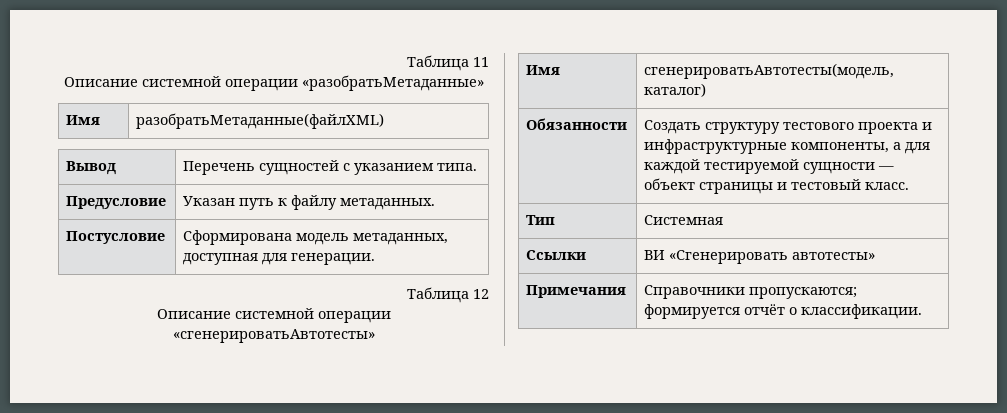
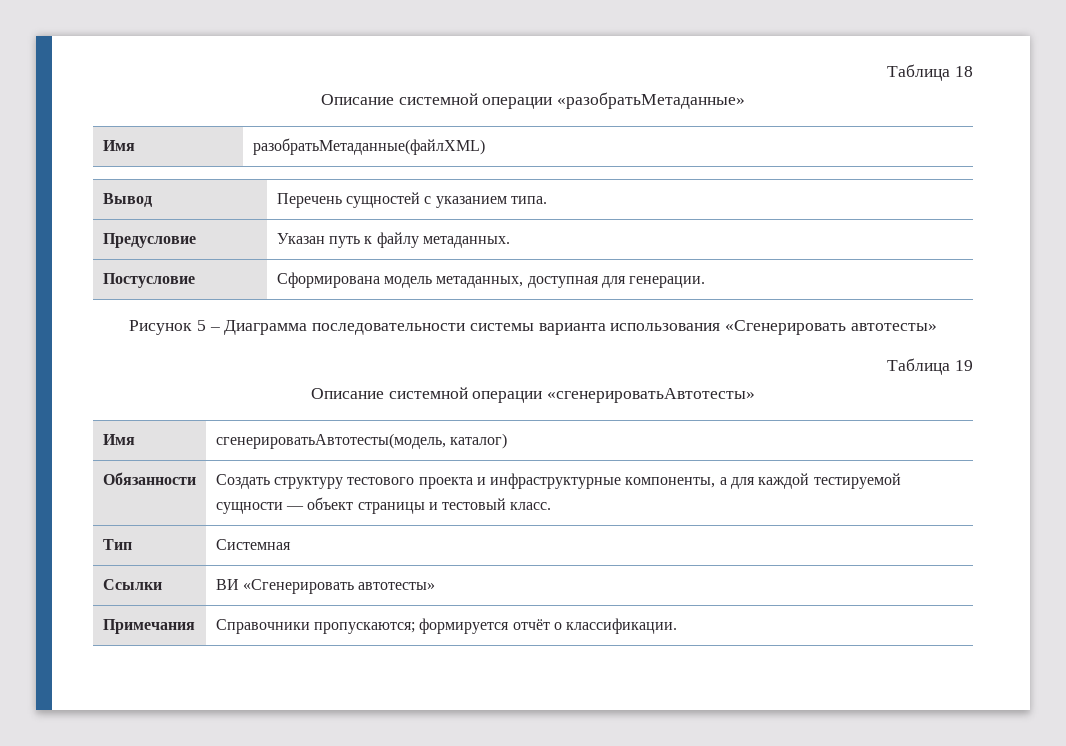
[407,55,489,71] Таблица 11 -> [887,64,973,81] Таблица 18
[407,287,489,303] // Таблица 12 -> [129,320,937,335] [887,358,973,375] // Рисунок 5 – Диаграмма последовательности системы варианта использования «Сгенерировать автотесты» // Таблица 19

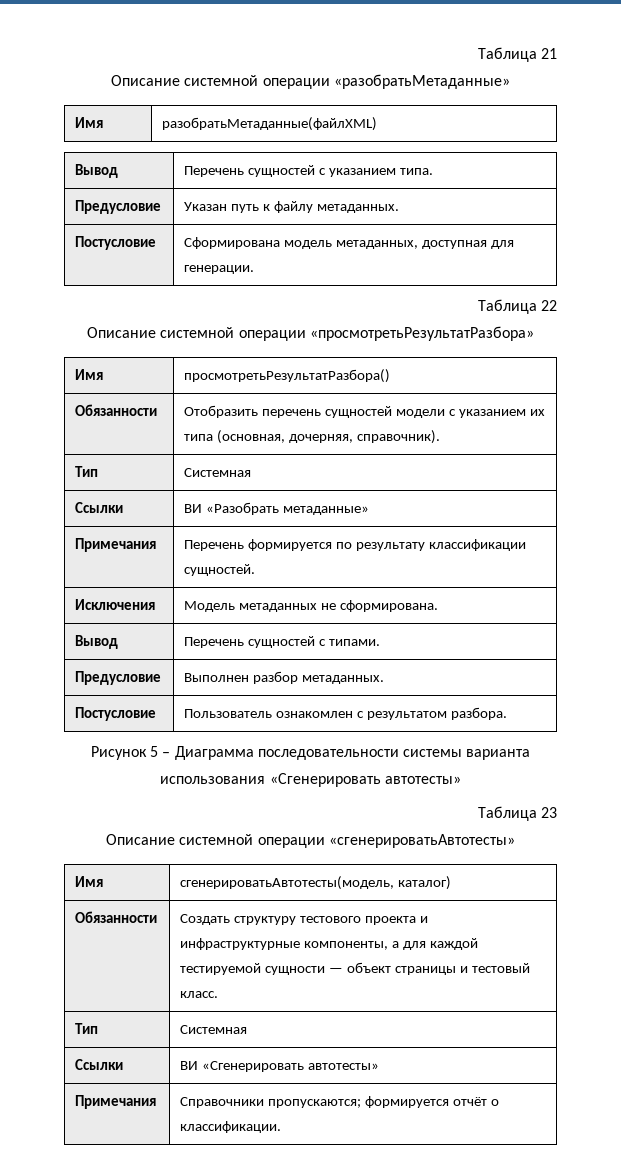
[887,64,973,81] Таблица 18 -> [477,47,557,62] Таблица 21
(706, 282) none -> [477,299,557,314] [87,326,534,341] [75,369,104,380] [184,369,391,383] [75,404,158,416] [184,405,545,418] [184,430,441,444] [75,466,99,477] [184,468,252,477] [75,502,124,513] [184,502,370,515] [75,538,157,552] [184,539,526,551] [184,564,256,576] [75,599,156,610] [184,600,439,612] [75,635,119,649] [184,636,381,648] [75,671,162,685] [184,671,385,684] [75,707,157,721] [184,707,507,720] // Таблица 22 // Описание системной операции «просмотретьРезультатРазбора» // Имя | просмотретьРезультатРазбора() // Обязанности | Отобразить перечень сущностей модели с указанием их типа (основная, дочерняя, справочник). // Тип | Системная // Ссылки | ВИ «Разобрать метаданные» // Примечания | Перечень формируется по результату классификации сущностей. // Исключения | Модель метаданных не сформирована. // Вывод | Перечень сущностей с типами. // Предусловие | Выполнен разбор метаданных. // Постусловие | Пользователь ознакомлен с результатом разбора.
[955,360,973,371] 19 -> [541,807,557,818] 23

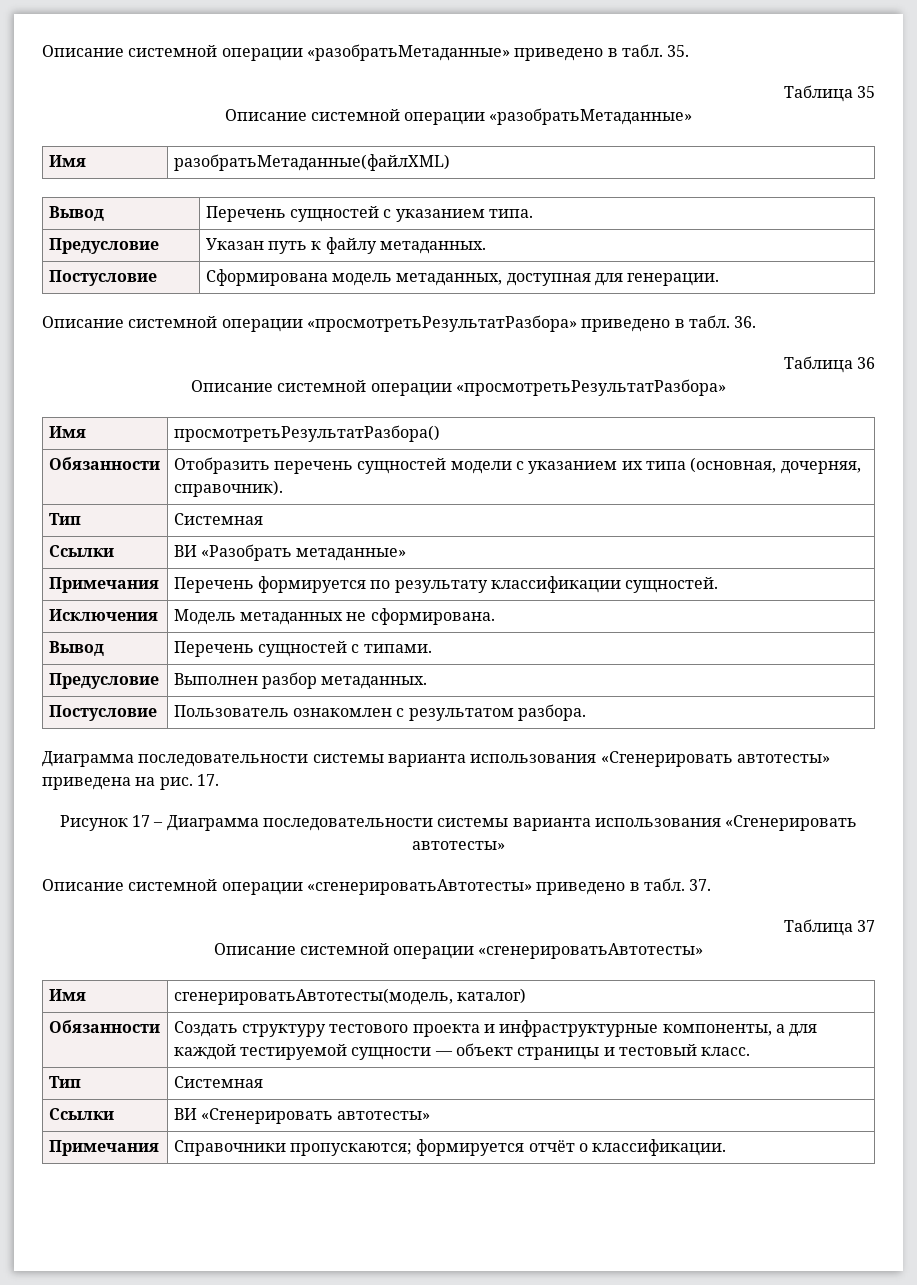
[477,47,557,62] Таблица 21 -> [42,44,690,61] [783,85,876,102] Описание системной операции «разобратьМетаданные» приведено в табл. 35. // Таблица 35
[477,299,557,314] // Таблица 22 -> [42,315,757,332] [783,356,876,373] // Описание системной операции «просмотретьРезультатРазбора» приведено в табл. 36. // Таблица 36
(507, 713) none -> [42,751,830,767] [42,774,219,790] // Диаграмма последовательности системы варианта использования «Сгенерировать автотесты» приведена на рис. 17.
[149,746,158,757] 5 -> [132,815,151,827] 17
[477,806,557,821] // Таблица 23 -> [42,878,712,895] [783,919,876,936] // Описание системной операции «сгенерироватьАвтотесты» приведено в табл. 37. // Таблица 37

